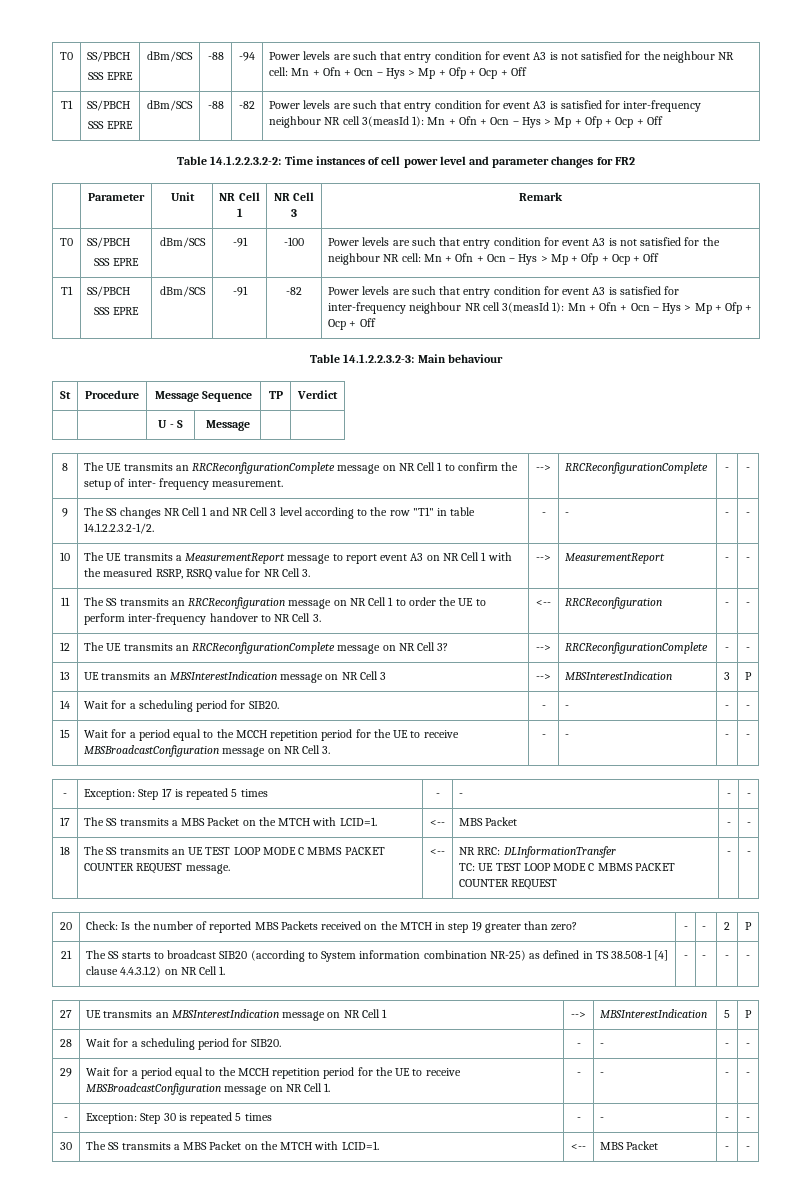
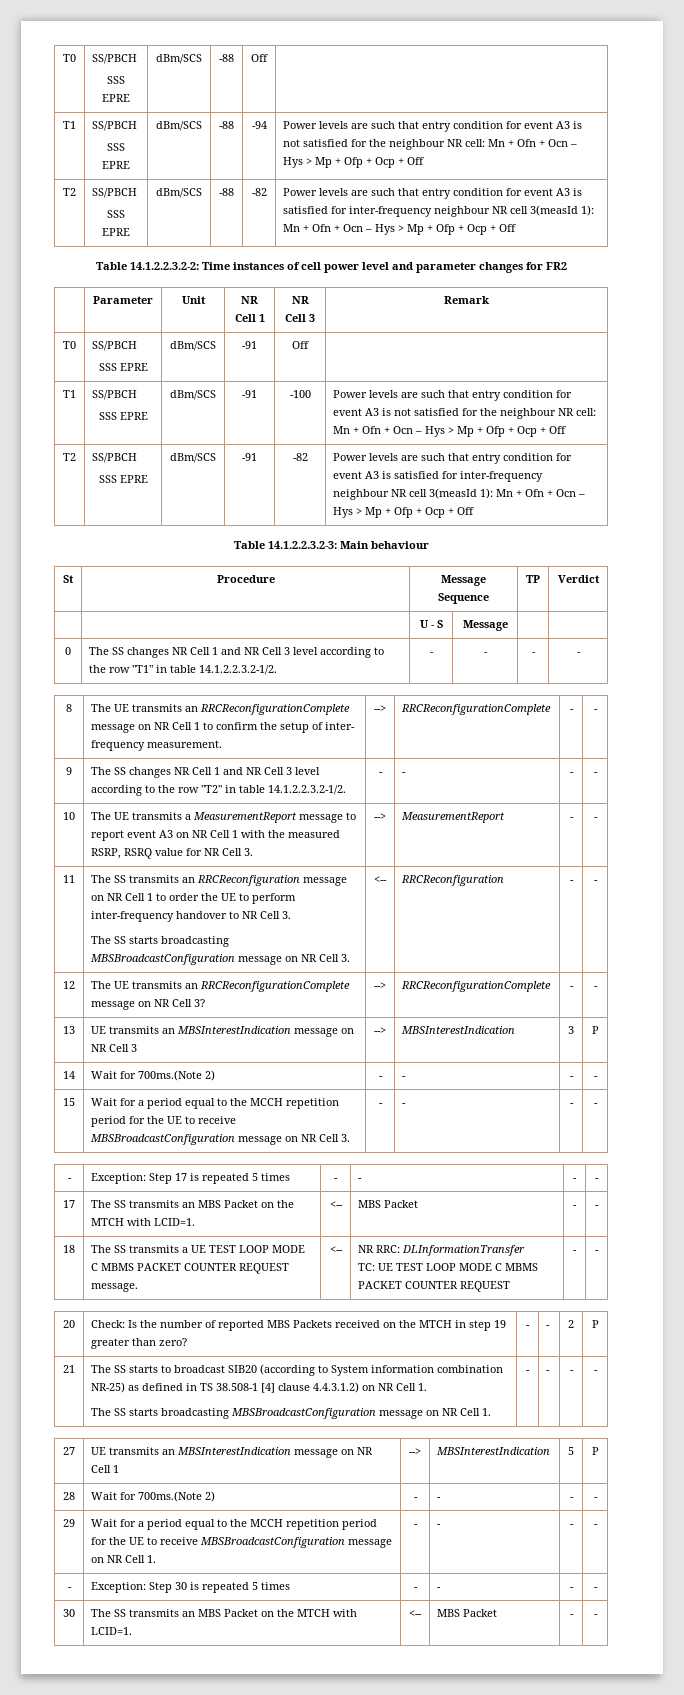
[60,52,73,60] [87,51,131,62] T0 | SS/PBCH -> [63,54,76,62] [92,54,138,64] [107,76,125,84] [102,94,130,102] [156,54,202,64] [219,54,234,62] [251,54,268,62] [63,121,76,129] [92,121,138,131] T0 | SS/PBCH // SSS EPRE | dBm/SCS | -88 | Off | // T1 | SS/PBCH
[61,100,73,109] T1 -> [63,188,76,196] T2
(131, 242) none -> [98,363,148,371] [170,341,216,351] [242,341,257,349] [292,341,309,349] [63,390,76,398] [92,390,138,400] // SSS EPRE | dBm/SCS | -91 | Off | // T1 | SS/PBCH
[61,286,73,295] T1 -> [63,453,76,461] T2
(250, 425) none -> [65,647,71,655] [89,647,385,658] [89,665,278,675] [429,652,434,655] [483,652,488,655] [531,652,536,655] [576,652,581,655] // 0 | The SS changes NR Cell 1 and NR Cell 3 level according to the row "T1" in table 14.1.2.2.3.2-1/2. | - | - | - | -
[412,507,434,516] "T1" -> [201,785,223,793] "T2"
(321, 618) none -> [91,936,230,947] [90,954,351,965] // The SS starts broadcasting MBSBroadcastConfiguration message on NR Cell 3.
[129,700,279,712] a scheduling period for SIB20. -> [138,1070,216,1081] 700ms.(Note 2)
[171,820,178,826] a -> [182,1202,196,1208] an
[171,849,185,855] an -> [182,1247,189,1253] a
(226, 970) none -> [91,1408,492,1419] // The SS starts broadcasting MBSBroadcastConfiguration message on NR Cell 1.
[131,1038,281,1050] a scheduling period for SIB20. -> [138,1491,216,1502] 700ms.(Note 2)
[173,1144,180,1150] a -> [182,1611,196,1617] an

